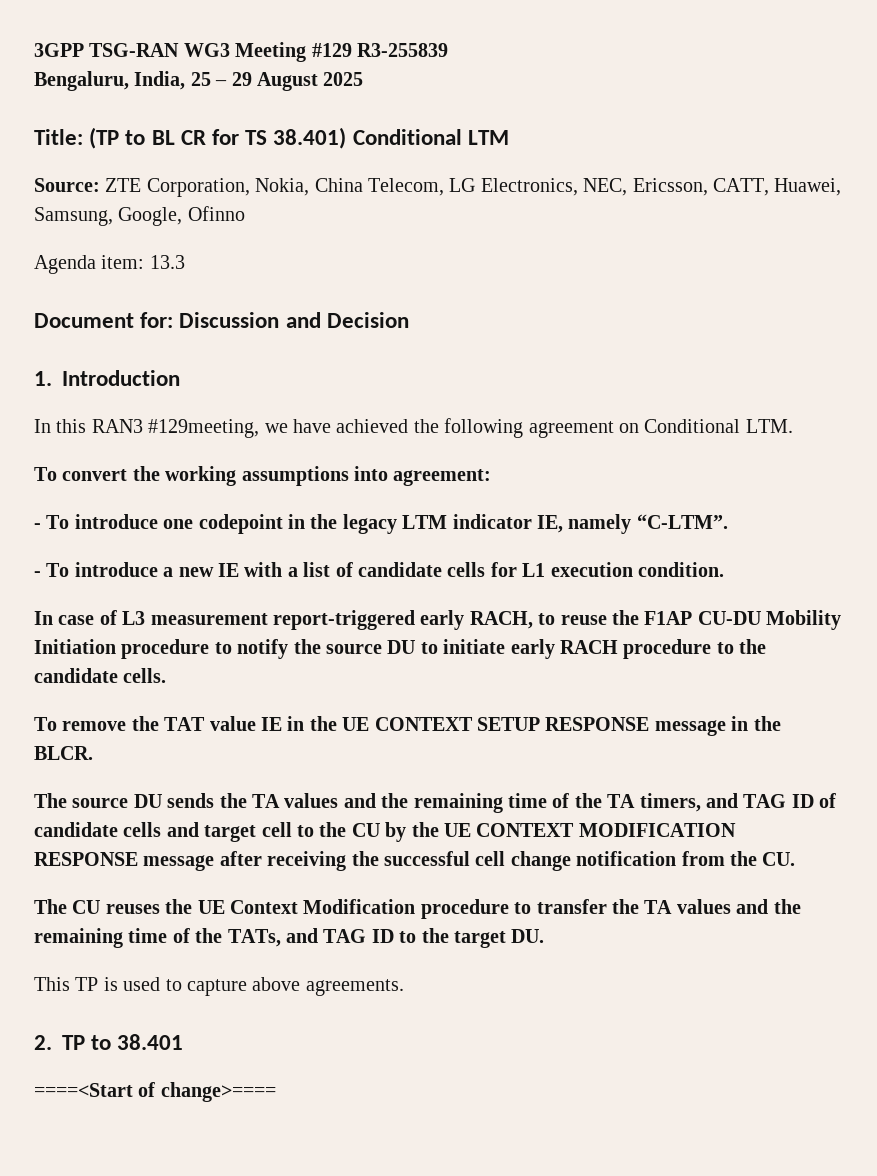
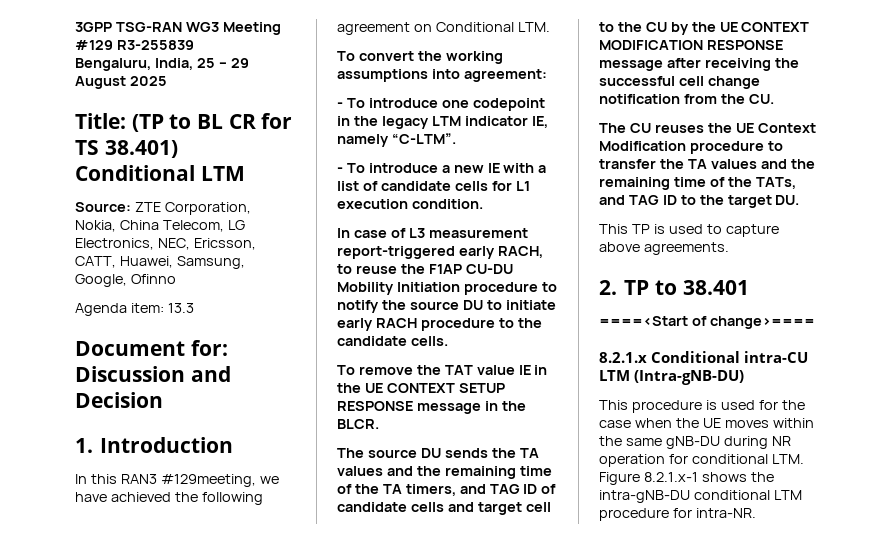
(276, 1092) none -> [599,351,809,363] [599,370,745,385] [599,400,805,413] [599,418,814,428] [599,436,791,449] [599,454,804,467] [599,472,774,485] [599,490,802,503] [599,508,756,521] // 8.2.1.x Conditional intra-CU LTM (Intra-gNB-DU) // This procedure is used for the case when the UE moves within the same gNB-DU during NR operation for conditional LTM. Figure 8.2.1.x-1 shows the intra-gNB-DU conditional LTM procedure for intra-NR.

